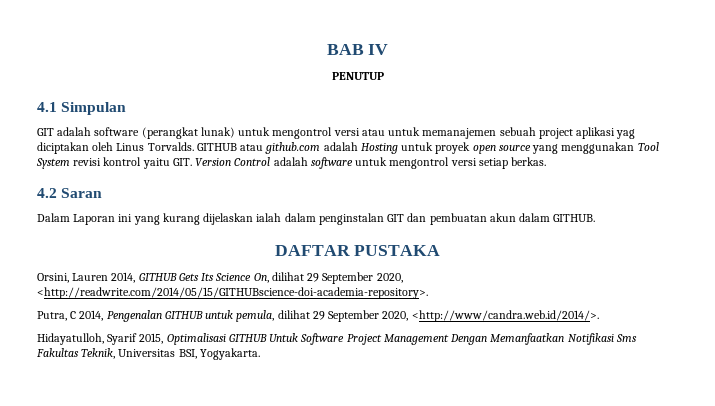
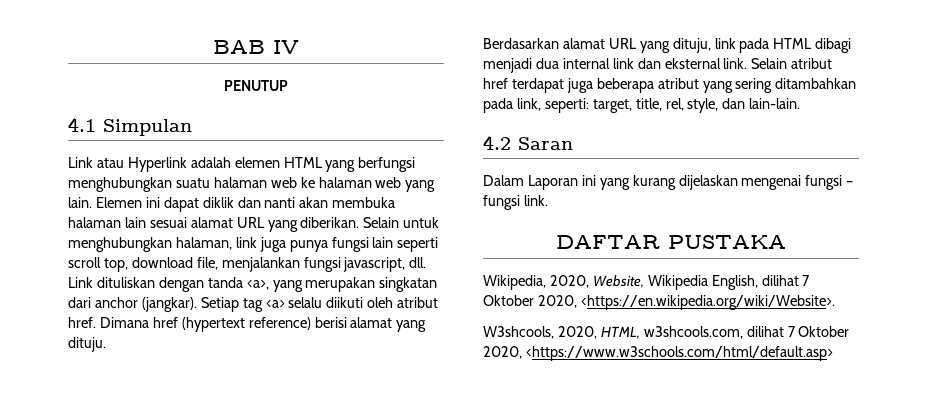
[37,127,636,139] [37,142,659,154] [36,157,547,169] GIT adalah software (perangkat lunak) untuk mengontrol versi atau untuk memanajemen sebuah project aplikasi yag diciptakan oleh Linus Torvalds. GITHUB atau github.com adalah Hosting untuk proyek open source yang menggunakan Tool System revisi kontrol yaitu GIT. Version Control adalah software untuk mengontrol versi setiap berkas. -> [68,157,416,172] [68,177,436,192] [68,197,396,212] [68,217,440,232] [68,237,439,252] [68,257,427,272] [68,277,438,292] [68,297,439,312] [68,317,427,332] [68,337,106,352] [483,38,852,53] [483,58,833,73] [483,78,857,93] [483,98,801,113] Link atau Hyperlink adalah elemen HTML yang berfungsi menghubungkan suatu halaman web ke halaman web yang lain. Elemen ini dapat diklik dan nanti akan membuka halaman lain sesuai alamat URL yang diberikan. Selain untuk menghubungkan halaman, link juga punya fungsi lain seperti scroll top, download file, menjalankan fungsi javascript, dll. Link dituliskan dengan tanda <a>, yang merupakan singkatan dari anchor (jangkar). Setiap tag <a> selalu diikuti oleh atribut href. Dimana href (hypertext reference) berisi alamat yang dituju. // Berdasarkan alamat URL yang dituju, link pada HTML dibagi menjadi dua internal link dan eksternal link. Selain atribut href terdapat juga beberapa atribut yang sering ditambahkan pada link, seperti: target, title, rel, style, dan lain-lain.
[256,213,596,225] [274,245,441,256] [37,272,403,284] [37,287,428,299] [37,310,599,322] [37,333,637,345] [36,348,260,360] ialah dalam penginstalan GIT dan pembuatan akun dalam GITHUB. // DAFTAR PUSTAKA // Orsini, Lauren 2014, GITHUB Gets Its Science On, dilihat 29 September 2020, <http://readwrite.com/2014/05/15/GITHUBscience-doi-academia-repository>. // Putra, C 2014, Pengenalan GITHUB untuk pemula, dilihat 29 September 2020, <http://www/candra.web.id/2014/>. // Hidayatulloh, Syarif 2015, Optimalisasi GITHUB Untuk Software Project Management Dengan Memanfaatkan Notifikasi Sms Fakultas Teknik, Universitas BSI, Yogyakarta. -> [741,175,854,190] [483,195,548,210] [556,235,786,249] [483,275,811,290] [483,295,835,310] [483,326,850,339] [483,346,833,361] mengenai fungsi – fungsi link. // DAFTAR PUSTAKA // Wikipedia, 2020, Website, Wikipedia English, dilihat 7 Oktober 2020, <https://en.wikipedia.org/wiki/Website>. // W3shcools, 2020, HTML, w3shcools.com, dilihat 7 Oktober 2020, <https://www.w3schools.com/html/default.asp>

